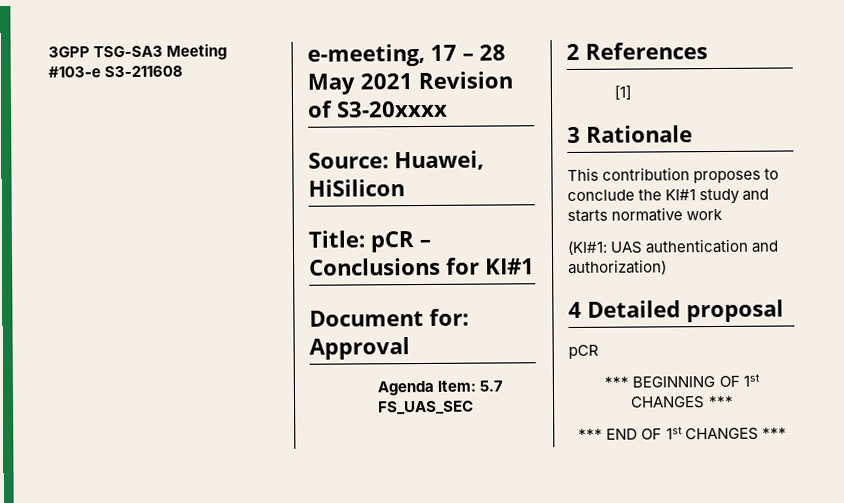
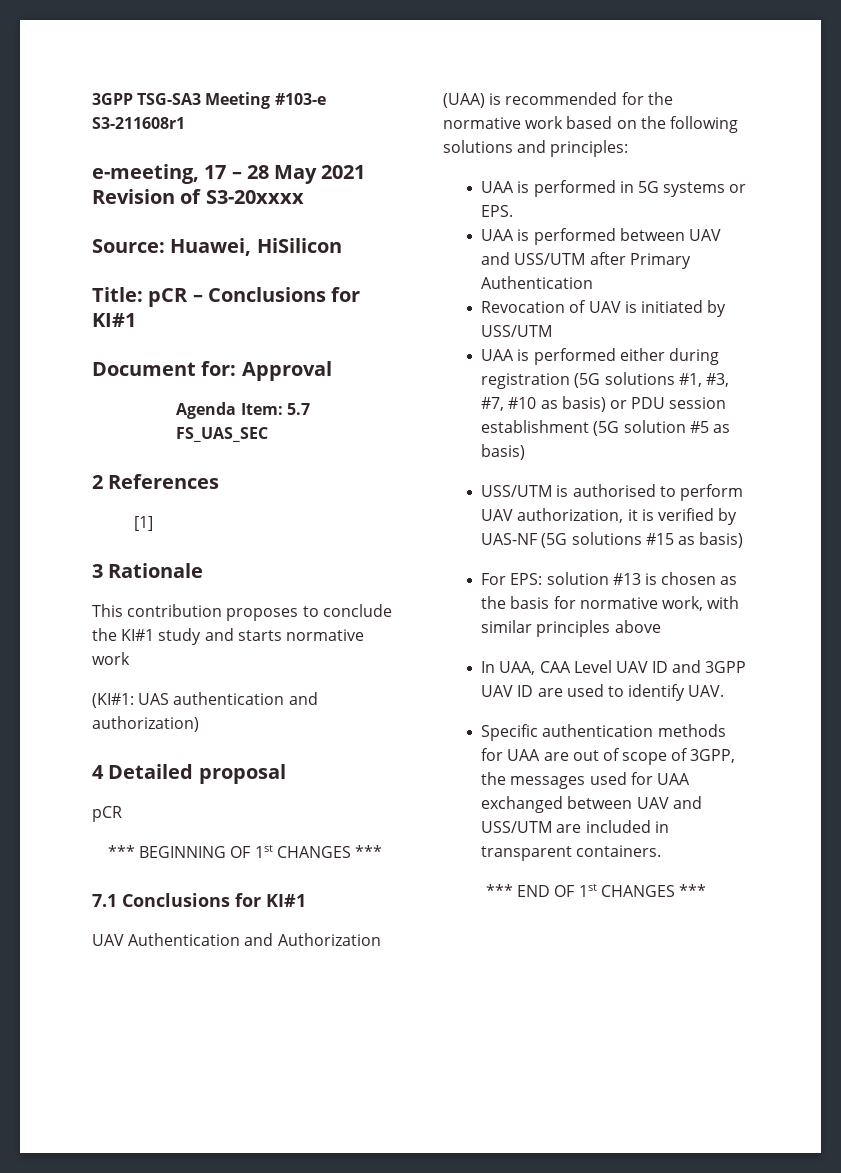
[104,65,184,78] S3-211608 -> [92,117,185,129] S3-211608r1
(734, 401) none -> [92,893,306,907] [92,933,381,946] [443,92,673,108] [443,116,738,133] [443,140,629,157] [481,180,747,197] [481,205,514,217] [481,228,721,245] [481,252,691,269] [481,276,594,289] [481,300,727,317] [481,325,553,337] [481,348,719,365] [481,372,729,389] [481,396,727,412] [481,420,730,436] [481,444,526,460] [481,484,743,501] [481,508,738,525] [481,532,744,548] [481,572,738,585] [481,596,740,611] [481,620,661,637] [481,660,747,675] [481,684,725,701] [481,724,726,741] [481,748,736,765] [481,772,690,789] [481,796,702,813] [481,820,669,833] [481,845,662,861] // 7.1 Conclusions for KI#1 // UAV Authentication and Authorization (UAA) is recommended for the normative work based on the following solutions and principles: // UAA is performed in 5G systems or EPS. // UAA is performed between UAV and USS/UTM after Primary Authentication // Revocation of UAV is initiated by USS/UTM // UAA is performed either during registration (5G solutions #1, #3, #7, #10 as basis) or PDU session establishment (5G solution #5 as basis) // USS/UTM is authorised to perform UAV authorization, it is verified by UAS-NF (5G solutions #15 as basis) // For EPS: solution #13 is chosen as the basis for normative work, with similar principles above // In UAA, CAA Level UAV ID and 3GPP UAV ID are used to identify UAV. // Specific authentication methods for UAA are out of scope of 3GPP, the messages used for UAA exchanged between UAV and USS/UTM are included in transparent containers.

